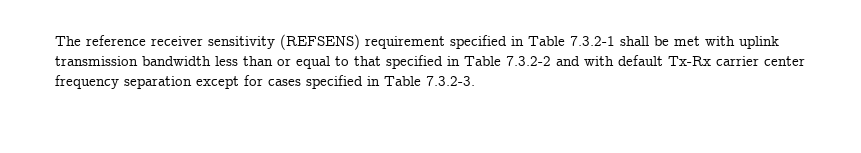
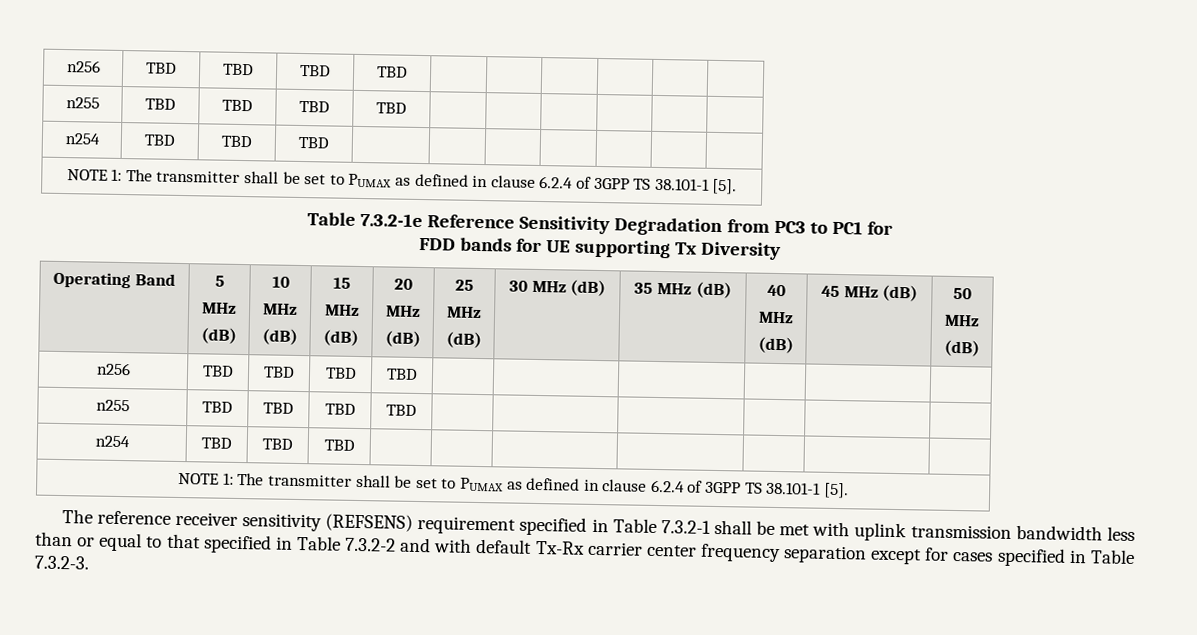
(55, 41) none -> [66,60,101,73] [146,62,177,74] [223,63,254,76] [300,64,331,77] [376,66,408,78] [65,97,100,109] [145,98,176,110] [222,99,253,112] [299,100,330,113] [376,102,407,114] [64,133,101,145] [144,134,176,146] [221,135,252,148] [298,136,329,149] [66,168,738,195] [306,212,894,237] [418,237,782,261] [53,271,176,289] [214,275,225,287] [202,302,237,314] [200,327,237,344] [271,276,290,288] [263,303,298,315] [261,328,298,345] [333,277,351,289] [323,304,360,316] [323,329,359,346] [394,278,413,290] [385,305,421,318] [384,330,421,348] [455,279,474,291] [446,306,482,319] [445,331,482,349] [508,279,607,297] [634,281,732,299] [767,284,786,297] [758,311,794,324] [757,336,794,354] [820,284,919,302] [953,287,972,300] [944,314,980,327] [943,339,980,357] [95,362,131,376] [202,365,234,377] [263,366,295,378] [324,367,357,379] [386,368,418,380] [95,399,130,412] [202,401,233,413] [263,402,294,414] [324,403,356,415] [386,404,417,416] [94,435,130,448] [201,437,232,449] [262,438,293,450] [323,439,355,451] [178,472,849,499] n256 | TBD | TBD | TBD | TBD | | | | | | // n255 | TBD | TBD | TBD | TBD | | | | | | // n254 | TBD | TBD | TBD | | | | | | | // NOTE 1: The transmitter shall be set to PUMAX as defined in clause 6.2.4 of 3GPP TS 38.101-1 [5]. // Table 7.3.2-1e Reference Sensitivity Degradation from PC3 to PC1 for // FDD bands for UE supporting Tx Diversity // Operating Band | 5 // MHz // (dB) | 10 // MHz // (dB) | 15 // MHz // (dB) | 20 // MHz // (dB) | 25 // MHz // (dB) | 30 MHz (dB) | 35 MHz (dB) | 40 // MHz // (dB) | 45 MHz (dB) | 50 // MHz // (dB) // n256 | TBD | TBD | TBD | TBD | | | | | | // n255 | TBD | TBD | TBD | TBD | | | | | | // n254 | TBD | TBD | TBD | | | | | | | // NOTE 1: The transmitter shall be set to PUMAX as defined in clause 6.2.4 of 3GPP TS 38.101-1 [5]. //

